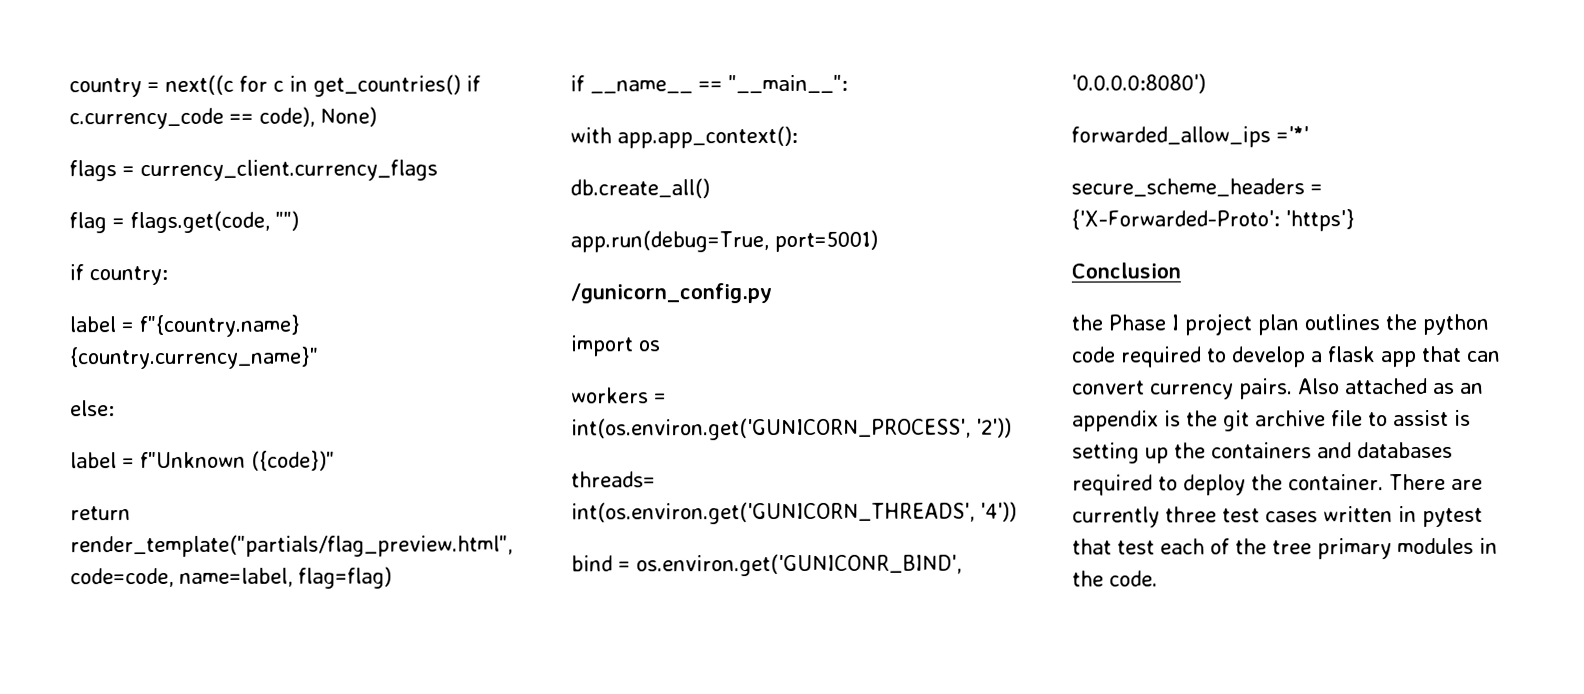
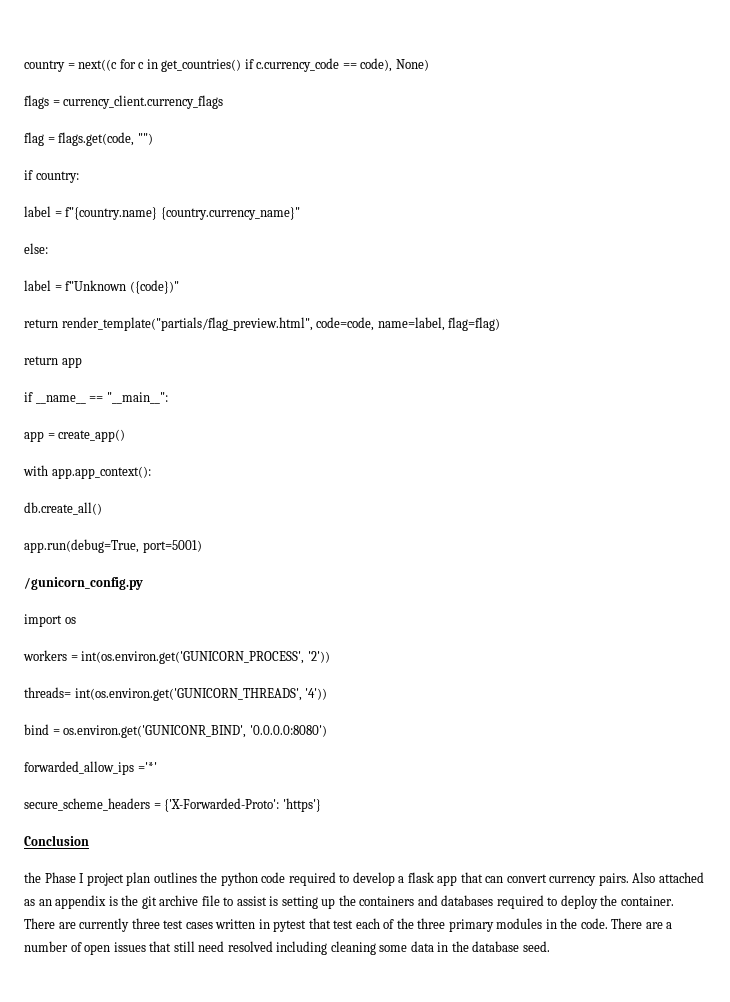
(392, 577) none -> [24,356,82,368] // return app
(848, 84) none -> [24,429,126,442] // app = create_app()
[1272,540,1312,555] tree -> [417,918,446,929] three
(1158, 578) none -> [611,918,673,929] [24,941,550,955] There are a number of open issues that still need resolved including cleaning some data in the database seed.

